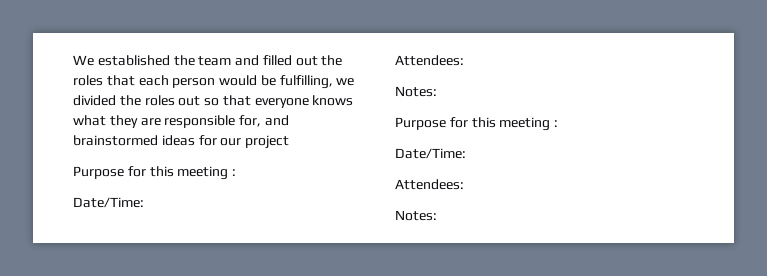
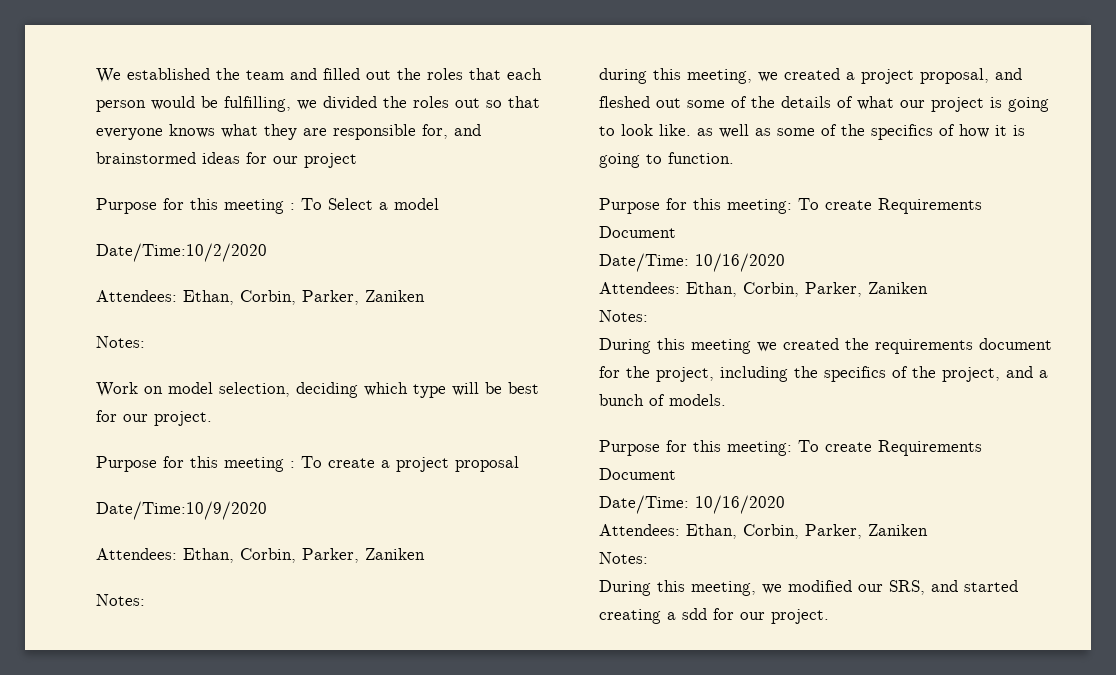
[73,197,144,208] [395,55,464,66] [395,86,437,97] [395,117,559,131] [395,148,466,159] [395,179,464,190] [395,210,437,221] // Date/Time: // Attendees: // Notes: // Purpose for this meeting : // Date/Time: // Attendees: // Notes: -> [301,198,439,210] [96,243,267,262] [96,290,425,305] [96,336,145,348] [96,382,539,398] [96,410,212,426] [96,456,519,472] [96,501,267,520] [96,548,425,563] [96,594,145,606] [599,68,1022,84] [599,96,1049,112] [599,124,1025,140] [599,152,734,168] [599,198,982,214] [599,226,676,238] [599,253,785,272] [599,282,928,297] [599,310,648,322] [599,338,1052,354] [599,366,1048,382] [599,394,726,406] [599,440,982,456] [599,468,676,480] [599,495,785,514] [599,524,928,539] [599,552,648,564] [599,580,1018,596] [599,608,829,624] To Select a model // Date/Time:10/2/2020 // Attendees: Ethan, Corbin, Parker, Zaniken // Notes: // Work on model selection, deciding which type will be best for our project. // Purpose for this meeting : To create a project proposal // Date/Time:10/9/2020 // Attendees: Ethan, Corbin, Parker, Zaniken // Notes: // during this meeting, we created a project proposal, and fleshed out some of the details of what our project is going to look like. as well as some of the specifics of how it is going to function. // Purpose for this meeting: To create Requirements Document // Date/Time: 10/16/2020 // Attendees: Ethan, Corbin, Parker, Zaniken // Notes: // During this meeting we created the requirements document for the project, including the specifics of the project, and a bunch of models. // Purpose for this meeting: To create Requirements Document // Date/Time: 10/16/2020 // Attendees: Ethan, Corbin, Parker, Zaniken // Notes: // During this meeting, we modified our SRS, and started creating a sdd for our project.

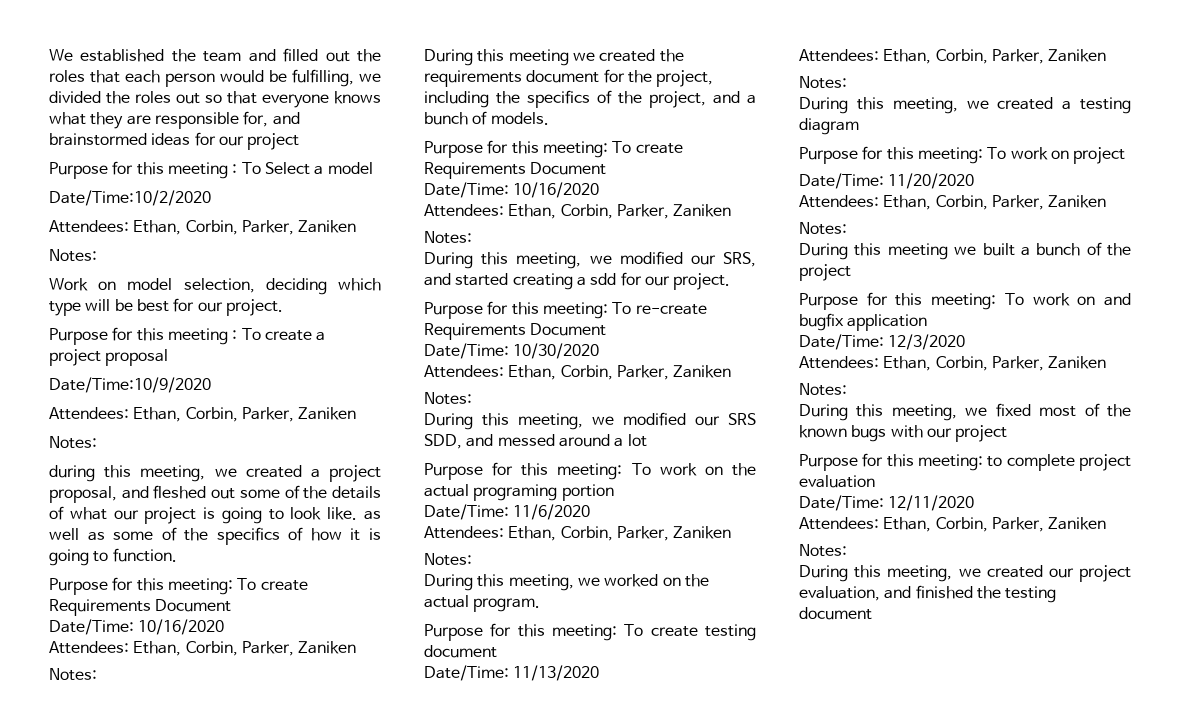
(829, 616) none -> [424,301,707,319] [424,323,607,340] [424,343,600,359] [424,365,732,380] [424,392,472,405] [424,412,756,430] [424,434,647,449] [424,462,756,480] [424,484,614,501] [424,504,591,520] [424,526,732,541] [424,553,472,566] [424,574,709,591] [424,595,541,612] [424,623,756,641] [424,645,497,658] [424,665,600,681] [799,49,1107,64] [799,76,847,89] [799,97,1131,114] [799,118,859,135] [799,146,1126,164] [799,173,975,189] [799,195,1107,210] [799,222,847,235] [799,242,1131,260] [799,264,851,281] [799,292,1131,310] [799,313,928,331] [799,334,966,350] [799,356,1107,371] [799,383,847,396] [799,403,1131,421] [799,425,1008,442] [799,453,1131,471] [799,475,875,488] [799,495,975,511] [799,517,1107,532] [799,544,847,557] [799,565,1131,582] [799,585,1057,603] [799,607,872,620] // Purpose for this meeting: To re-create Requirements Document // Date/Time: 10/30/2020 // Attendees: Ethan, Corbin, Parker, Zaniken // Notes: // During this meeting, we modified our SRS SDD, and messed around a lot // Purpose for this meeting: To work on the actual programing portion // Date/Time: 11/6/2020 // Attendees: Ethan, Corbin, Parker, Zaniken // Notes: // During this meeting, we worked on the actual program. // Purpose for this meeting: To create testing document // Date/Time: 11/13/2020 // Attendees: Ethan, Corbin, Parker, Zaniken // Notes: // During this meeting, we created a testing diagram // Purpose for this meeting: To work on project // Date/Time: 11/20/2020 // Attendees: Ethan, Corbin, Parker, Zaniken // Notes: // During this meeting we built a bunch of the project // Purpose for this meeting: To work on and bugfix application // Date/Time: 12/3/2020 // Attendees: Ethan, Corbin, Parker, Zaniken // Notes: // During this meeting, we fixed most of the known bugs with our project // Purpose for this meeting: to complete project evaluation // Date/Time: 12/11/2020 // Attendees: Ethan, Corbin, Parker, Zaniken // Notes: // During this meeting, we created our project evaluation, and finished the testing document

